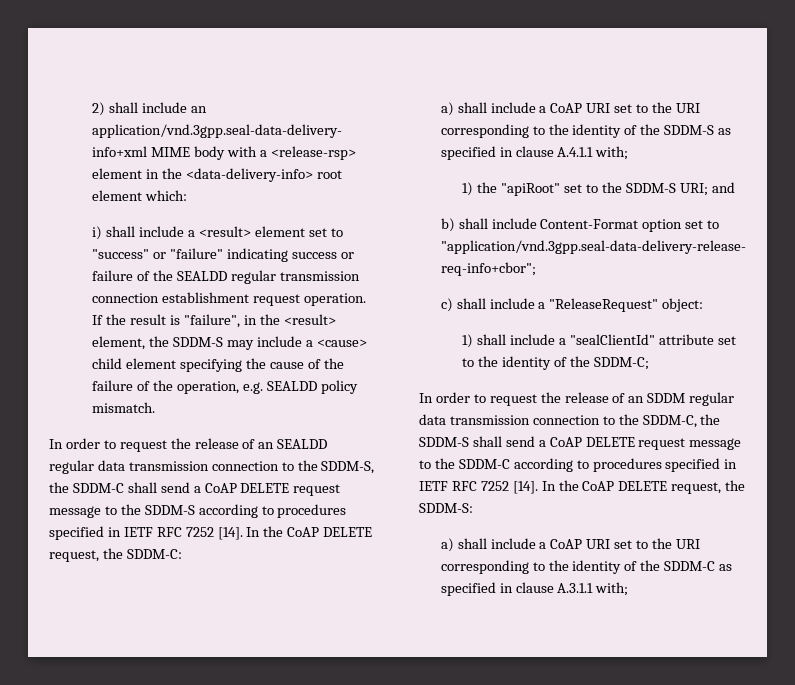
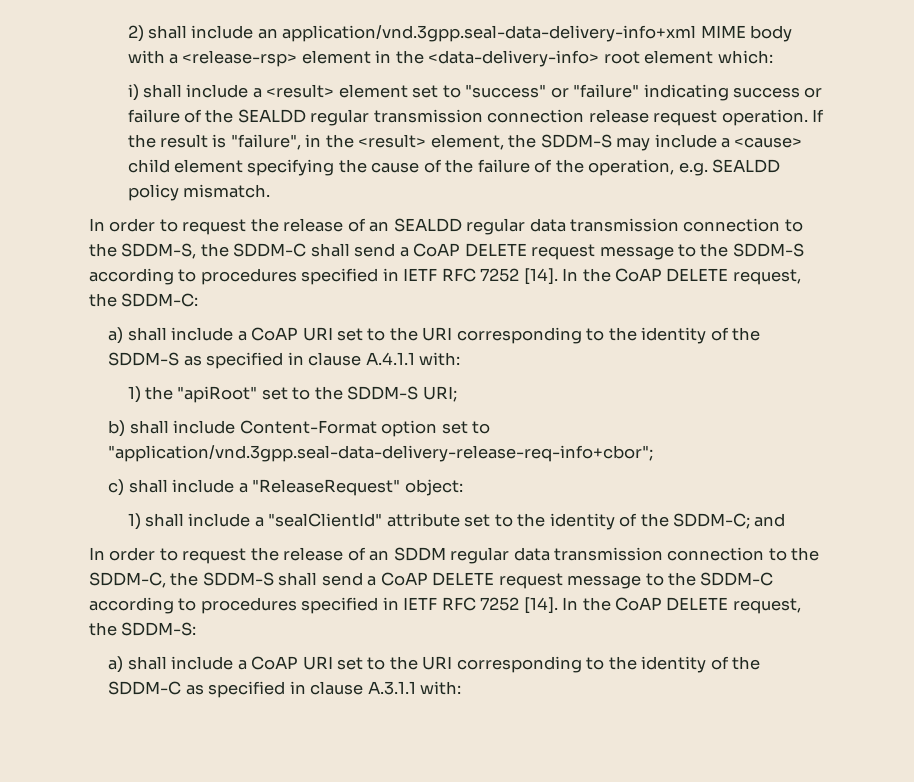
[162,292,250,303] establishment -> [588,109,649,123] release
[595,146,629,160] with; -> [418,352,460,366] with:
[711,182,735,193] and -> (457, 394) none
(650, 363) none -> [754,513,786,527] and
[595,582,629,596] with; -> [419,681,461,695] with:

